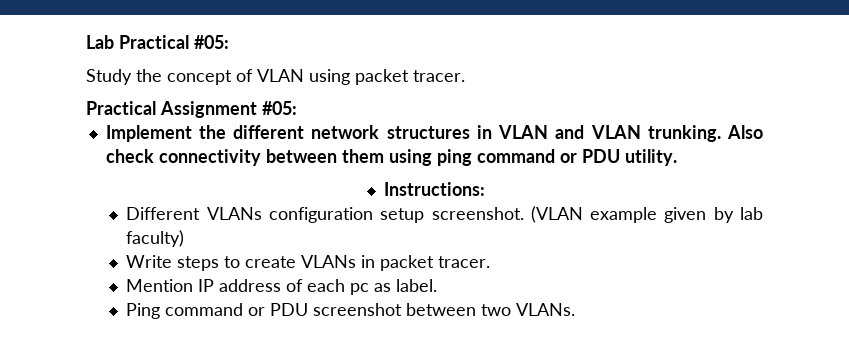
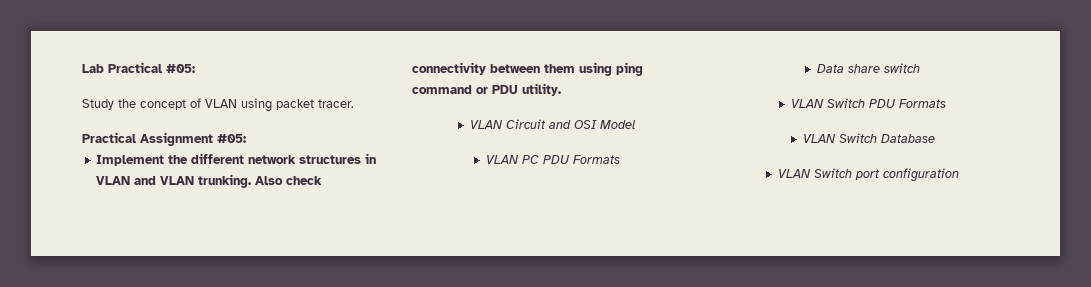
[383,182,485,196] [126,206,764,223] [126,230,185,247] [126,255,491,271] [126,279,438,295] [126,303,576,319] Instructions: // Different VLANs configuration setup screenshot. (VLAN example given by lab faculty) // Write steps to create VLANs in packet tracer. // Mention IP address of each pc as label. // Ping command or PDU screenshot between two VLANs. -> [470,119,637,129] [485,155,620,164] [817,63,921,73] [791,98,947,108] [802,133,935,143] [778,168,960,182] VLAN Circuit and OSI Model // VLAN PC PDU Formats // Data share switch // VLAN Switch PDU Formats // VLAN Switch Database // VLAN Switch port configuration

